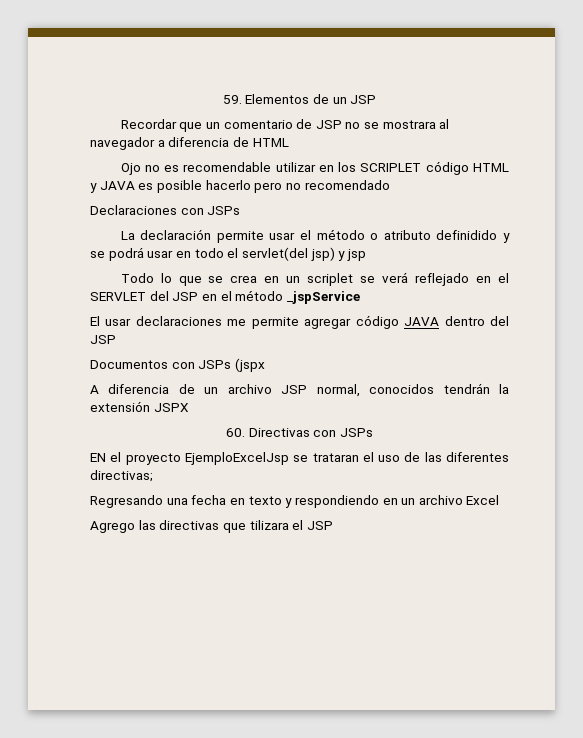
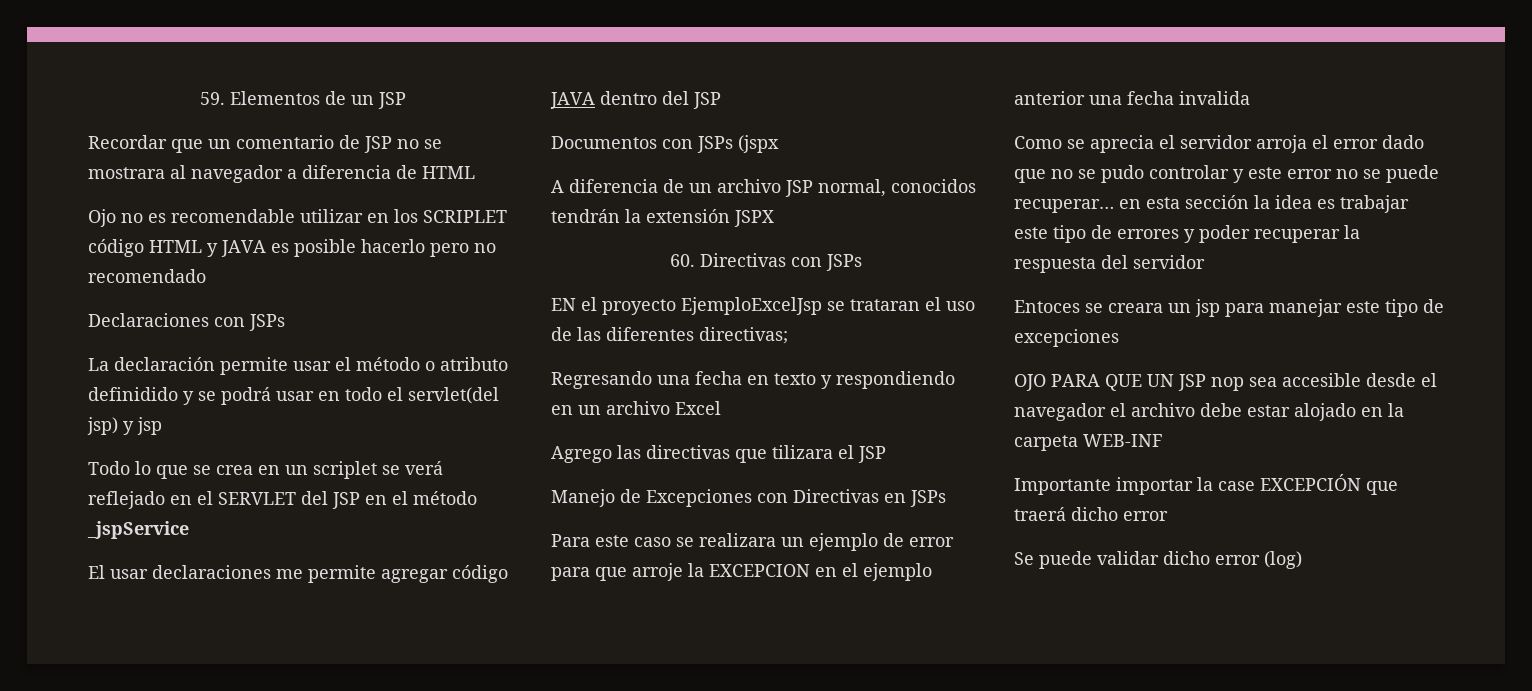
(333, 525) none -> [551,489,946,507] [551,533,954,551] [551,563,932,581] [1014,91,1250,105] [1014,135,1424,153] [1014,165,1439,183] [1014,195,1409,213] [1014,225,1360,243] [1014,255,1205,273] [1014,299,1444,317] [1014,329,1119,347] [1014,373,1437,391] [1014,403,1404,421] [1014,434,1163,451] [1014,474,1398,495] [1014,507,1168,521] [1014,551,1302,569] // Manejo de Excepciones con Directivas en JSPs // Para este caso se realizara un ejemplo de error para que arroje la EXCEPCION en el ejemplo anterior una fecha invalida // Como se aprecia el servidor arroja el error dado que no se pudo controlar y este error no se puede recuperar… en esta sección la idea es trabajar este tipo de errores y poder recuperar la respuesta del servidor // Entoces se creara un jsp para manejar este tipo de excepciones // OJO PARA QUE UN JSP nop sea accesible desde el navegador el archivo debe estar alojado en la carpeta WEB-INF // Importante importar la case EXCEPCIÓN que traerá dicho error // Se puede validar dicho error (log)

